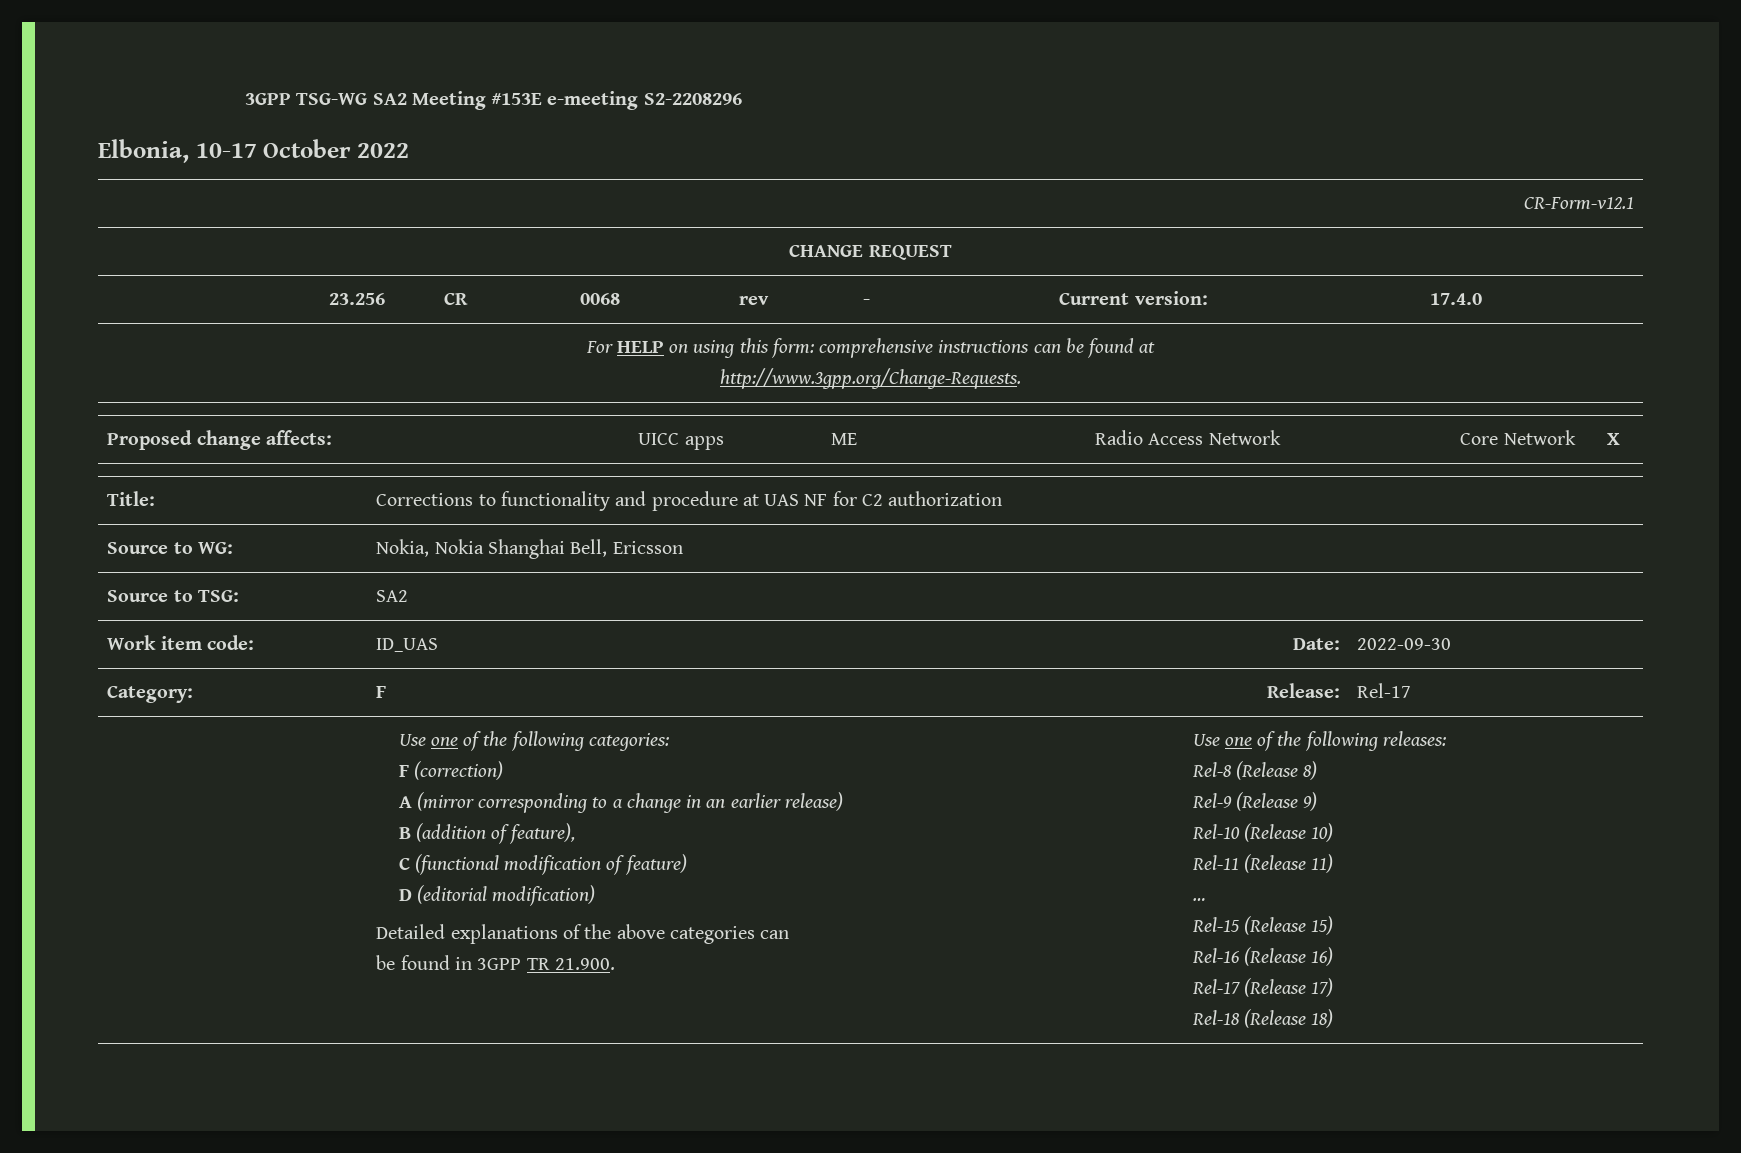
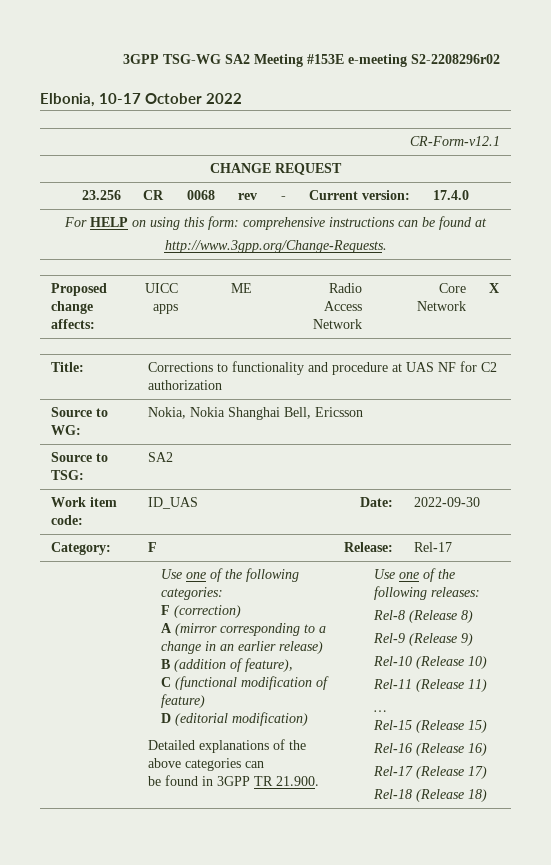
[643,93,742,105] S2-2208296 -> [411,54,501,64] S2-2208296r02

